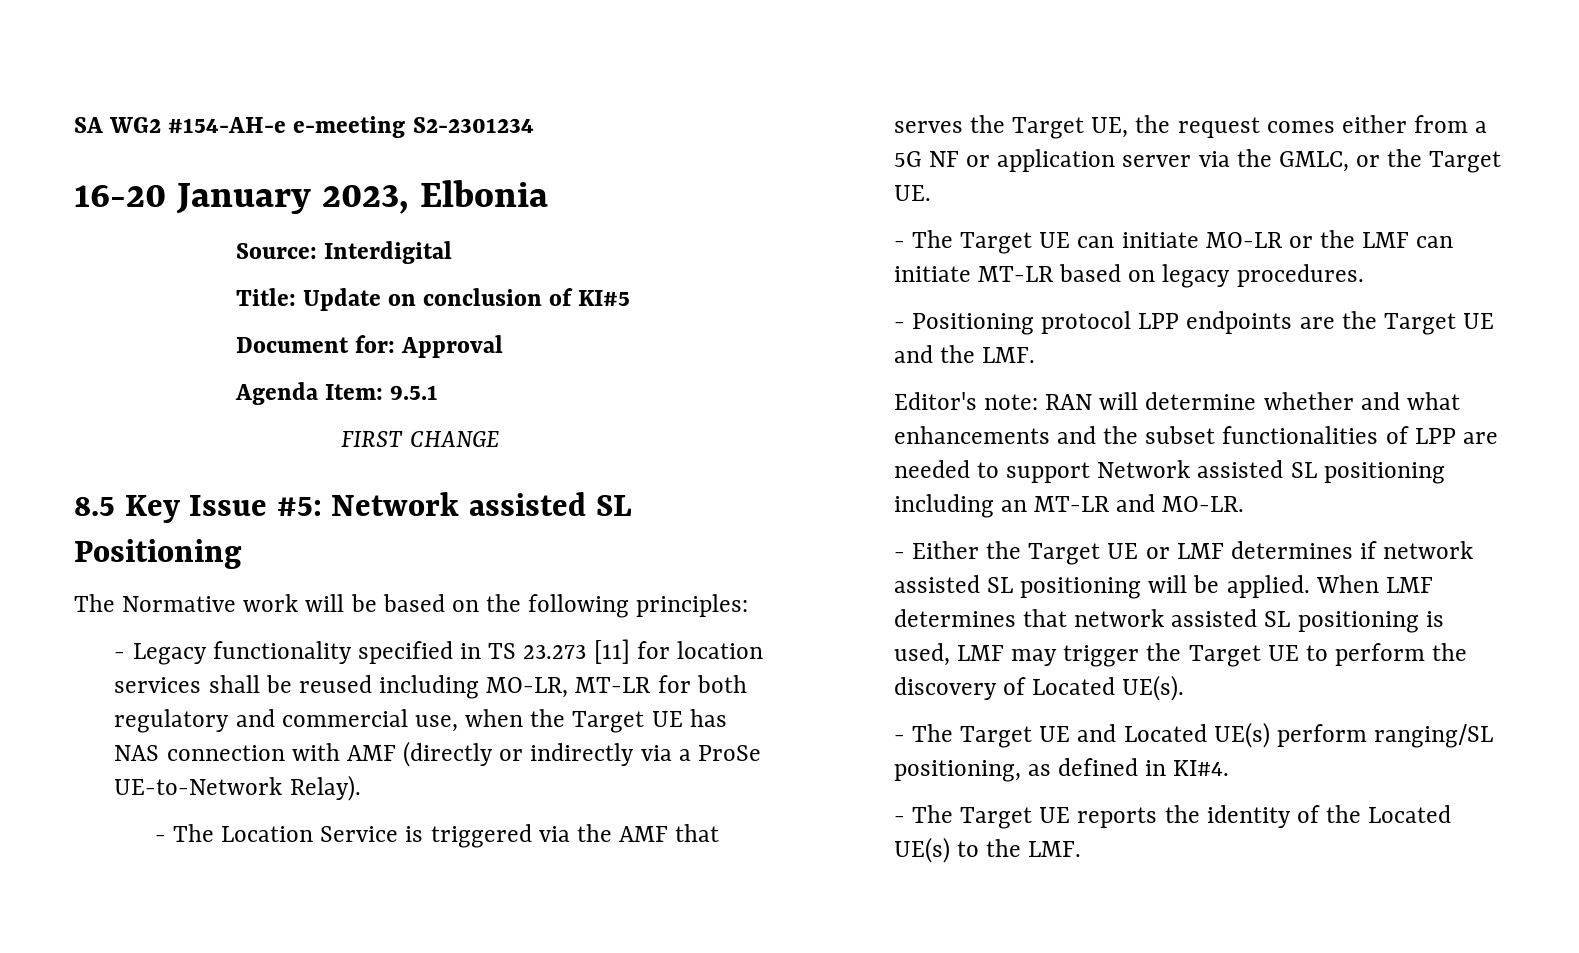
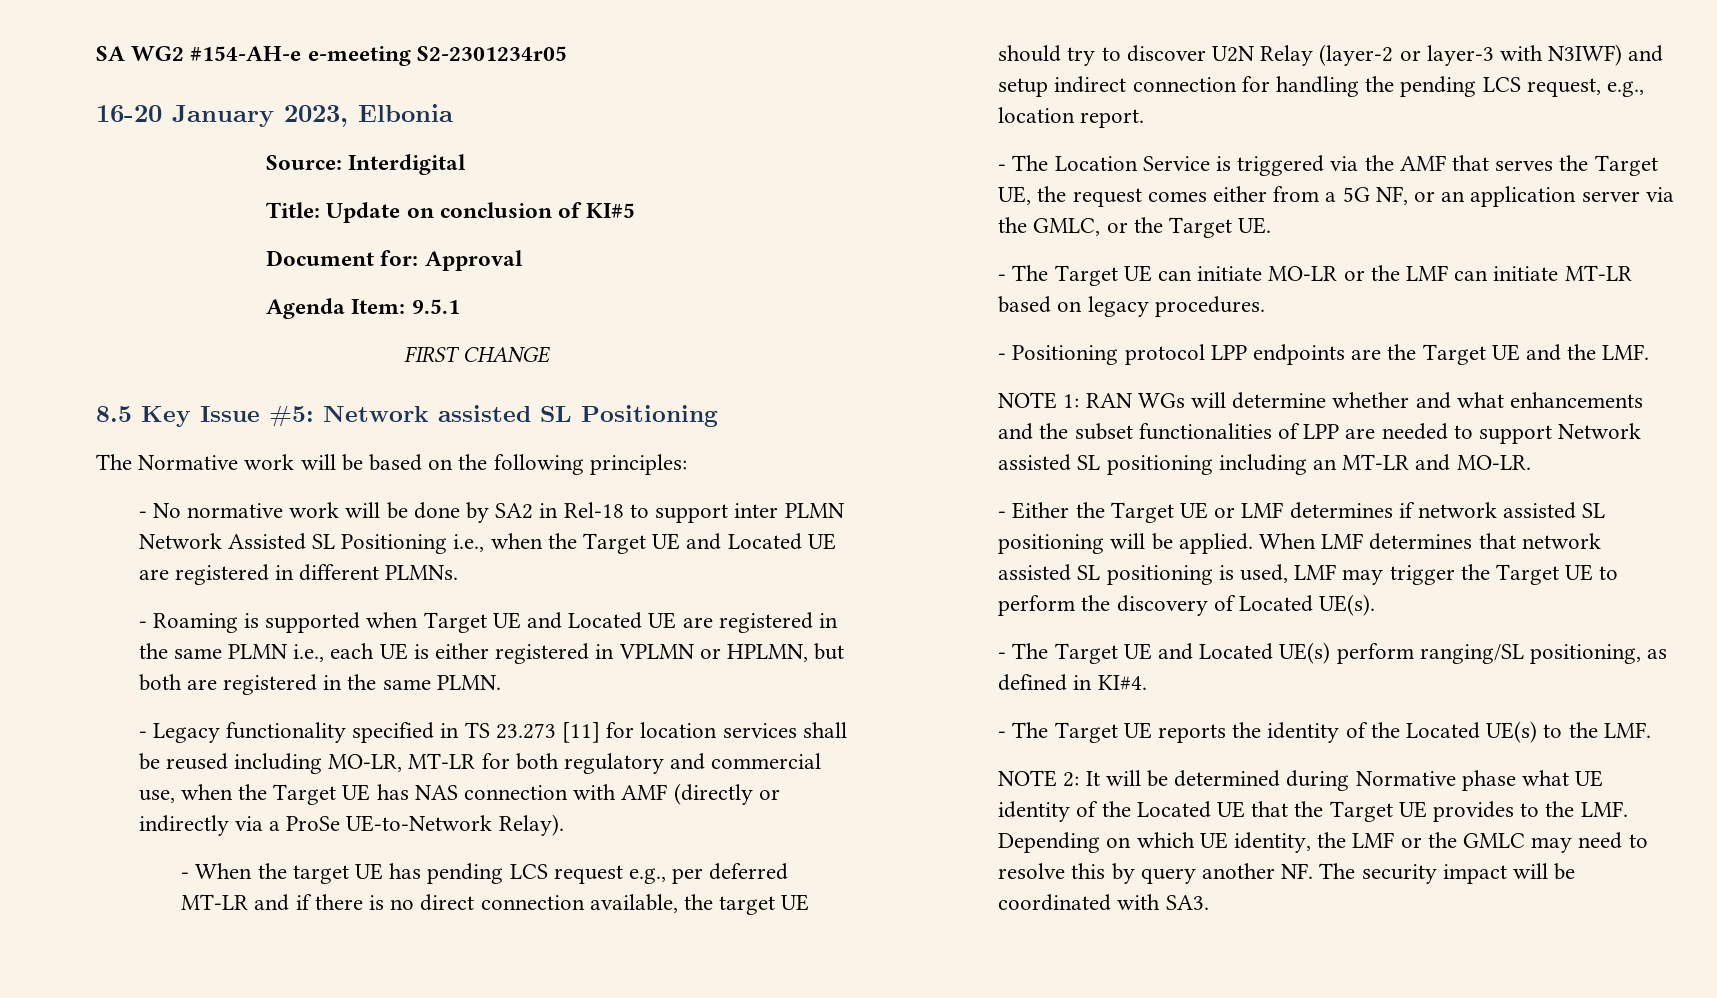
[412,117,534,133] S2-2301234 -> [416,46,567,61] S2-2301234r05
(749, 605) none -> [138,502,845,523] [138,533,836,554] [138,564,459,585] [138,612,839,633] [138,643,845,664] [138,674,501,695] // - No normative work will be done by SA2 in Rel-18 to support inter PLMN Network Assisted SL Positioning i.e., when the Target UE and Located UE are registered in different PLMNs. // - Roaming is supported when Target UE and Located UE are registered in the same PLMN i.e., each UE is either registered in VPLMN or HPLMN, but both are registered in the same PLMN.
(361, 788) none -> [181,863,789,884] [181,894,810,915] [998,44,1664,66] [998,76,1645,97] [998,107,1145,128] // - When the target UE has pending LCS request e.g., per deferred MT-LR and if there is no direct connection available, the target UE should try to discover U2N Relay (layer-2 or layer-3 with N3IWF) and setup indirect connection for handling the pending LCS request, e.g., location report.
[928,151,991,167] NF or -> [1375,186,1466,205] NF, or an
[893,392,1093,410] Editor's note: RAN -> [998,392,1185,409] NOTE 1: RAN WGs
(1082, 849) none -> [998,770,1604,791] [998,801,1628,822] [998,832,1648,853] [998,863,1576,884] [998,894,1209,911] // NOTE 2: It will be determined during Normative phase what UE identity of the Located UE that the Target UE provides to the LMF. Depending on which UE identity, the LMF or the GMLC may need to resolve this by query another NF. The security impact will be coordinated with SA3.

